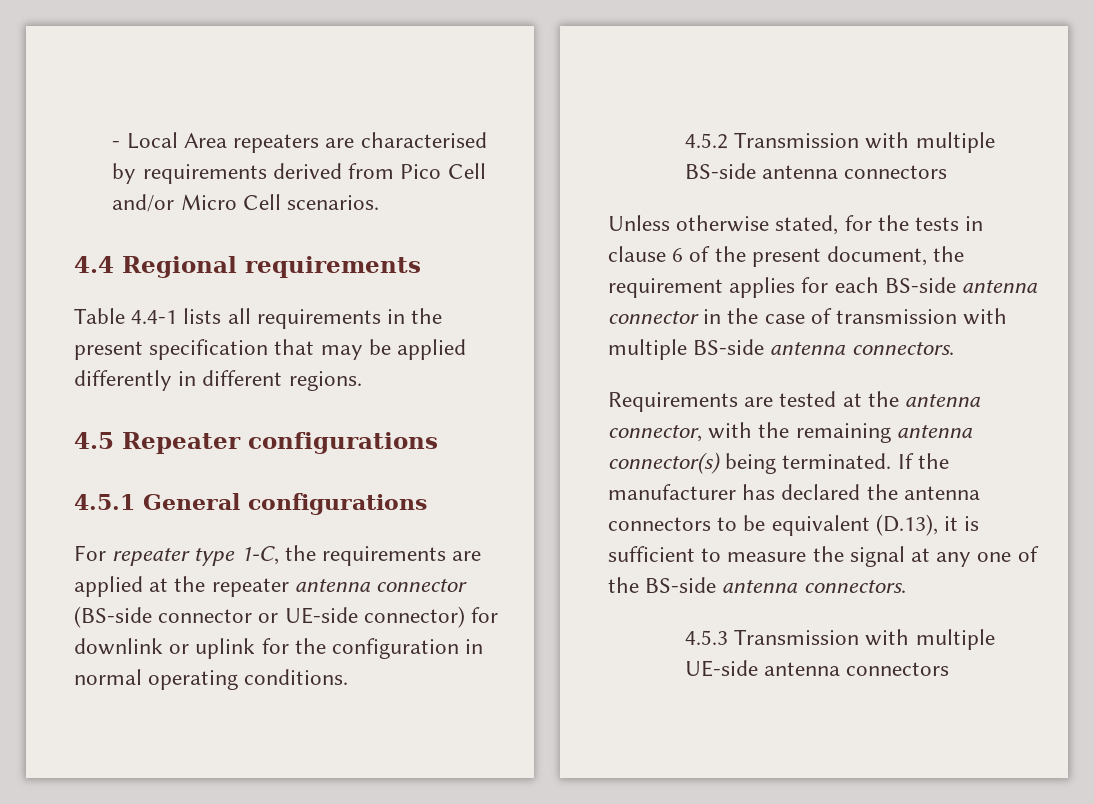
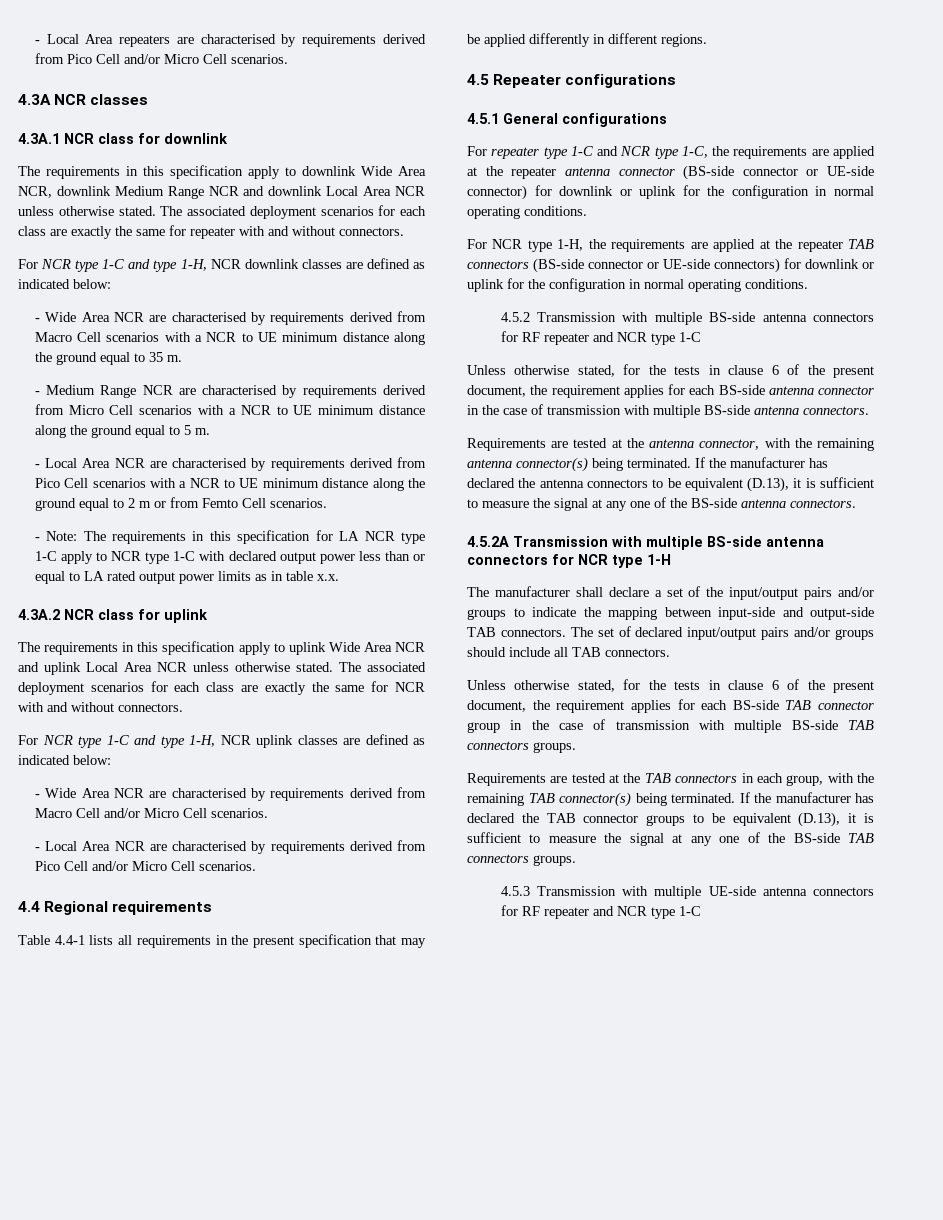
(380, 202) none -> [18,94,149,105] [18,133,228,144] [18,165,426,179] [18,186,426,199] [18,205,426,219] [18,225,404,239] [18,258,425,272] [18,279,111,289] [34,311,426,325] [34,332,426,345] [34,352,182,365] [34,385,426,398] [34,404,426,415] [34,425,210,438] [34,457,426,471] [34,478,426,491] [34,497,327,511] [34,530,425,544] [34,551,426,564] [34,571,339,584] [18,609,208,623] [18,641,426,655] [18,662,426,675] [18,681,426,695] [18,702,183,712] [18,734,425,748] [18,755,111,765] [34,787,426,801] [34,808,268,818] [34,840,426,854] [34,861,256,871] // 4.3A NCR classes // 4.3A.1 NCR class for downlink // The requirements in this specification apply to downlink Wide Area NCR, downlink Medium Range NCR and downlink Local Area NCR unless otherwise stated. The associated deployment scenarios for each class are exactly the same for repeater with and without connectors. // For NCR type 1-C and type 1-H, NCR downlink classes are defined as indicated below: // - Wide Area NCR are characterised by requirements derived from Macro Cell scenarios with a NCR to UE minimum distance along the ground equal to 35 m. // - Medium Range NCR are characterised by requirements derived from Micro Cell scenarios with a NCR to UE minimum distance along the ground equal to 5 m. // - Local Area NCR are characterised by requirements derived from Pico Cell scenarios with a NCR to UE minimum distance along the ground equal to 2 m or from Femto Cell scenarios. // - Note: The requirements in this specification for LA NCR type 1-C apply to NCR type 1-C with declared output power less than or equal to LA rated output power limits as in table x.x. // 4.3A.2 NCR class for uplink // The requirements in this specification apply to uplink Wide Area NCR and uplink Local Area NCR unless otherwise stated. The associated deployment scenarios for each class are exactly the same for NCR with and without connectors. // For NCR type 1-C and type 1-H, NCR uplink classes are defined as indicated below: // - Wide Area NCR are characterised by requirements derived from Macro Cell and/or Micro Cell scenarios. // - Local Area NCR are characterised by requirements derived from Pico Cell and/or Micro Cell scenarios.
(236, 557) none -> [570,146,679,159] 1-C and NCR type
(349, 677) none -> [467,239,874,252] [467,258,874,273] [467,278,808,292] // For NCR type 1-H, the requirements are applied at the repeater TAB connectors (BS-side connector or UE-side connectors) for downlink or uplink for the configuration in normal operating conditions.
(948, 172) none -> [500,331,701,345] for RF repeater and NCR type 1-C
(906, 586) none -> [467,536,824,550] [467,554,671,568] [467,586,874,600] [467,607,874,620] [467,626,874,640] [467,647,670,657] [467,679,874,693] [467,699,874,713] [467,719,874,733] [467,741,576,753] [467,773,875,786] [467,792,874,807] [467,812,874,827] [467,832,874,846] [467,854,576,866] // 4.5.2A Transmission with multiple BS-side antenna connectors for NCR type 1-H // The manufacturer shall declare a set of the input/output pairs and/or groups to indicate the mapping between input-side and output-side TAB connectors. The set of declared input/output pairs and/or groups should include all TAB connectors. // Unless otherwise stated, for the tests in clause 6 of the present document, the requirement applies for each BS-side TAB connector group in the case of transmission with multiple BS-side TAB connectors groups. // Requirements are tested at the TAB connectors in each group, with the remaining TAB connector(s) being terminated. If the manufacturer has declared the TAB connector groups to be equivalent (D.13), it is sufficient to measure the signal at any one of the BS-side TAB connectors groups.
(950, 669) none -> [500,905,701,919] for RF repeater and NCR type 1-C

